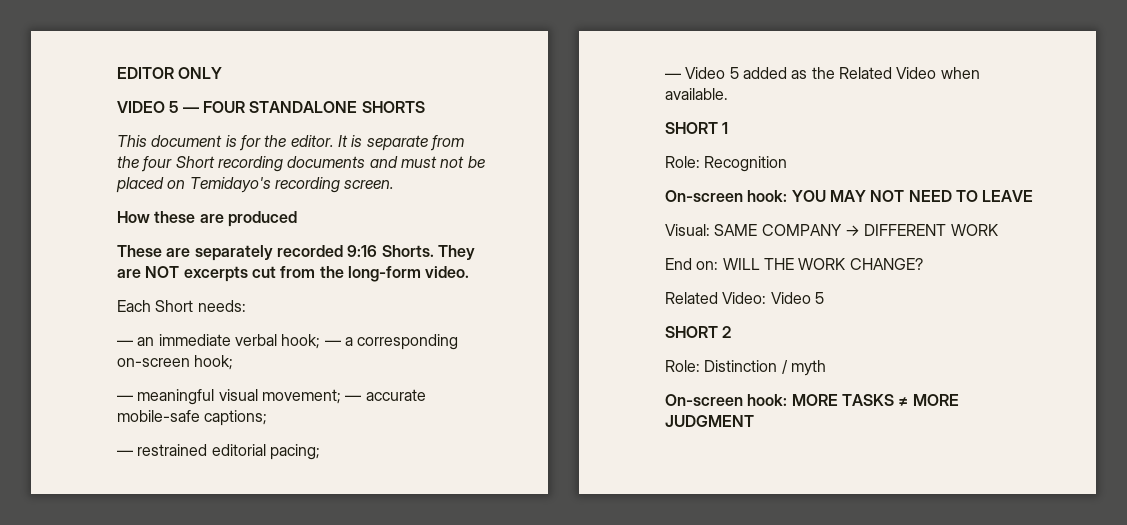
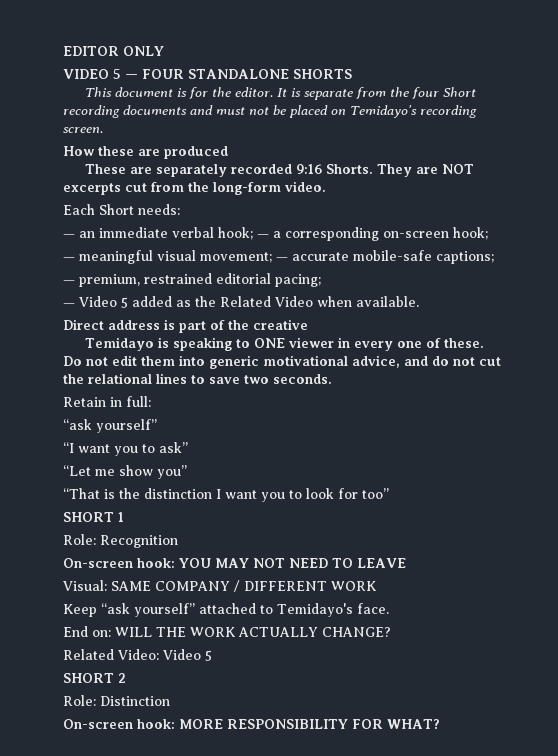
(133, 453) none -> [79,274,140,287] premium,
(728, 94) none -> [63,319,308,333] [85,337,485,351] [63,355,501,369] [63,373,332,384] [63,396,151,407] [63,419,157,433] [63,442,188,456] [63,465,187,479] [63,488,389,502] // Direct address is part of the creative // Temidayo is speaking to ONE viewer in every one of these. Do not edit them into generic motivational advice, and do not cut the relational lines to save two seconds. // Retain in full: // “ask yourself” // “I want you to ask” // “Let me show you” // “That is the distinction I want you to look for too”
[844,225,860,236] → -> [234,580,240,592] /
(998, 230) none -> [63,603,389,617] // Keep “ask yourself” attached to Temidayo's face.
(846, 264) none -> [238,627,318,637] ACTUALLY
[781,360,826,376] / myth -> (170, 701) none
[841,394,959,406] [665,415,754,427] TASKS ≠ MORE JUDGMENT -> [227,719,440,729] RESPONSIBILITY FOR WHAT?

